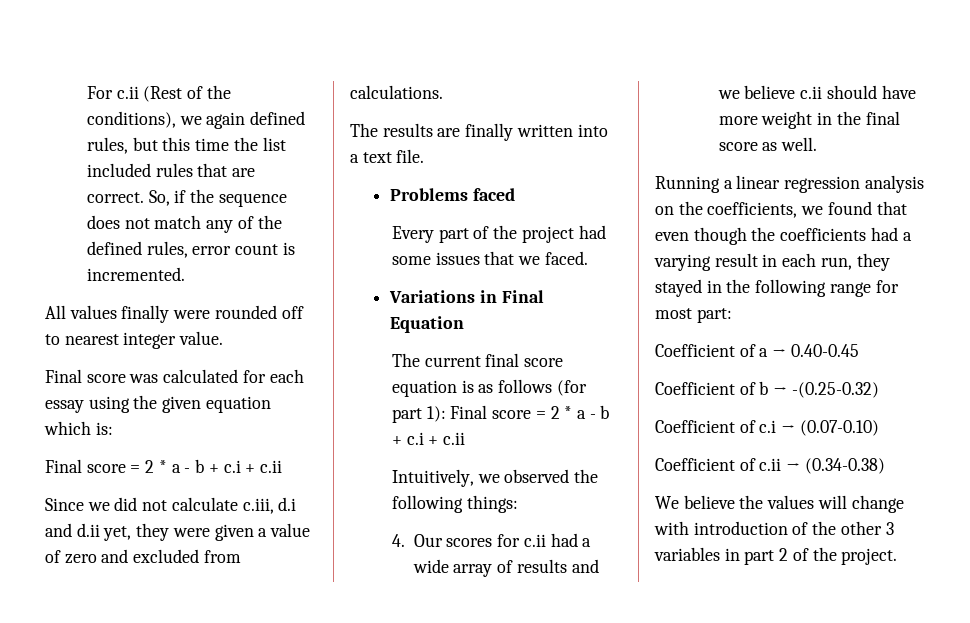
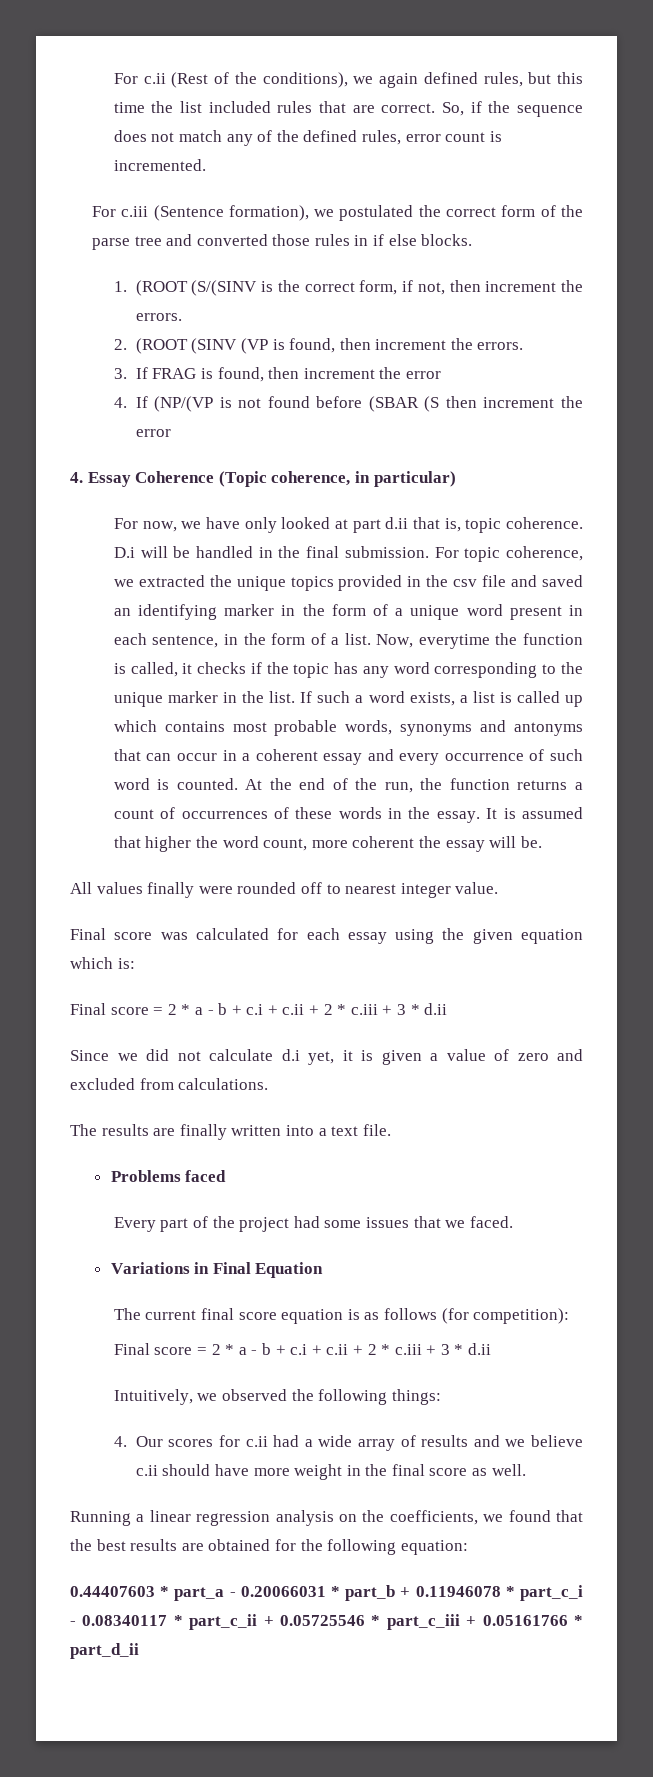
(185, 274) none -> [91,205,583,221] [91,234,473,250] [113,280,583,296] [135,313,182,321] [113,338,524,354] [113,367,441,382] [113,396,583,412] [135,429,171,437] [70,471,456,487] [113,517,583,533] [113,546,583,562] [113,575,583,591] [113,604,583,620] [113,633,583,649] [113,662,583,678] [113,691,583,707] [113,720,583,736] [113,749,583,765] [113,778,583,793] [113,807,583,823] [113,836,542,852] // For c.iii (Sentence formation), we postulated the correct form of the parse tree and converted those rules in if else blocks. // 1. (ROOT (S/(SINV is the correct form, if not, then increment the errors. // 2. (ROOT (SINV (VP is found, then increment the errors. // 3. If FRAG is found, then increment the error // 4. If (NP/(VP is not found before (SBAR (S then increment the error // 4. Essay Coherence (Topic coherence, in particular) // For now, we have only looked at part d.ii that is, topic coherence. D.i will be handled in the final submission. For topic coherence, we extracted the unique topics provided in the csv file and saved an identifying marker in the form of a unique word present in each sentence, in the form of a list. Now, everytime the function is called, it checks if the topic has any word corresponding to the unique marker in the list. If such a word exists, a list is called up which contains most probable words, synonyms and antonyms that can occur in a coherent essay and every occurrence of such word is counted. At the end of the run, the function returns a count of occurrences of these words in the essay. It is assumed that higher the word count, more coherent the essay will be.
(282, 466) none -> [309,1003,448,1015] + 2 * c.iii + 3 * d.ii
[242,497,297,514] [45,523,210,541] c.iii, d.i and d.ii yet, they were -> [281,1049,373,1065] d.i yet, it is
[391,406,446,423] part 1): -> [473,1308,570,1324] competition): //
(466, 438) none -> [352,1343,492,1355] + 2 * c.iii + 3 * d.ii
[655,227,912,245] [654,253,890,271] [655,279,899,297] [655,308,732,323] [655,344,859,357] [655,381,879,398] [655,420,879,436] [655,458,885,474] [655,495,904,513] [654,521,894,535] [654,547,898,565] even though the coefficients had a varying result in each run, they stayed in the following range for most part: // Coefficient of a → 0.40-0.45 // Coefficient of b → -(0.25-0.32) // Coefficient of c.i → (0.07-0.10) // Coefficient of c.ii → (0.34-0.38) // We believe the values will change with introduction of the other 3 variables in part 2 of the project. -> [70,1539,468,1555] [70,1585,583,1601] [70,1614,583,1630] [70,1643,139,1659] the best results are obtained for the following equation: // 0.44407603 * part_a - 0.20066031 * part_b + 0.11946078 * part_c_i - 0.08340117 * part_c_ii + 0.05725546 * part_c_iii + 0.05161766 * part_d_ii

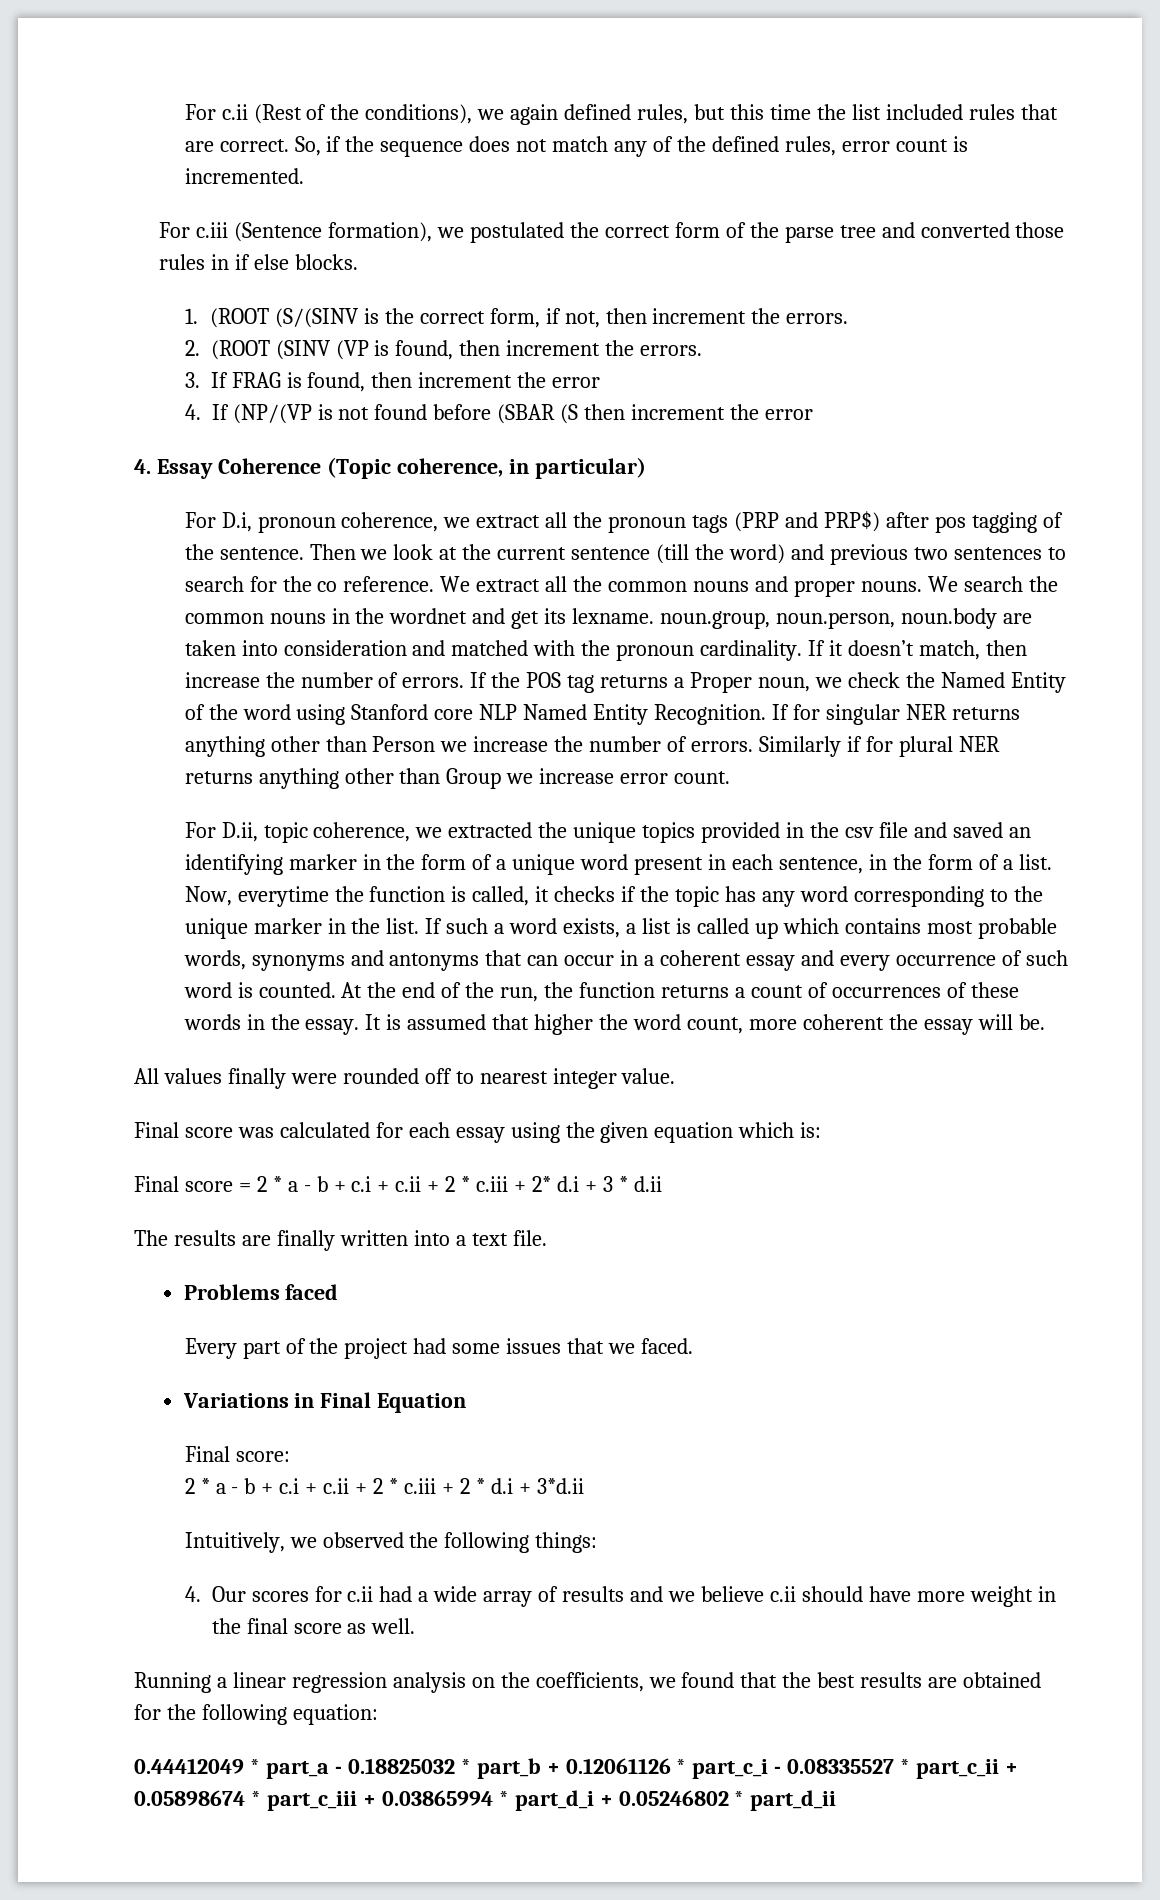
[142,517,583,533] [113,546,459,558] now, we have only looked at part d.ii that is, topic coherence. D.i will be handled in the final submission. For -> [221,511,1063,533] [184,544,1066,565] [184,576,1058,597] [184,608,1032,629] [184,640,1027,661] [184,672,1066,693] [184,704,1020,725] [184,736,1000,757] [184,768,731,789] [184,822,258,842] D.i, pronoun coherence, we extract all the pronoun tags (PRP and PRP$) after pos tagging of the sentence. Then we look at the current sentence (till the word) and previous two sentences to search for the co reference. We extract all the common nouns and proper nouns. We search the common nouns in the wordnet and get its lexname. noun.group, noun.person, noun.body are taken into consideration and matched with the pronoun cardinality. If it doesn’t match, then increase the number of errors. If the POS tag returns a Proper noun, we check the Named Entity of the word using Stanford core NLP Named Entity Recognition. If for singular NER returns anything other than Person we increase the number of errors. Similarly if for plural NER returns anything other than Group we increase error count. // For D.ii,
[397,1003,448,1015] [70,1049,583,1065] [70,1078,269,1090] 3 * d.ii // Since we did not calculate d.i yet, it is given a value of zero and excluded from calculations. -> [531,1176,662,1192] 2* d.i + 3 * d.ii
[113,1308,570,1324] [113,1343,208,1355] The current final score equation is as follows (for competition): // Final score = -> [184,1446,290,1462] Final score: //
[440,1343,492,1355] 3 * d.ii -> [459,1478,584,1494] 2 * d.i + 3*d.ii
[70,1586,155,1597] 0.44407603 -> [134,1758,244,1774] 0.44412049
[240,1586,326,1597] 0.20066031 -> [347,1758,455,1774] 0.18825032
[415,1586,501,1597] 0.11946078 -> [565,1758,671,1774] 0.12061126
[82,1615,168,1626] 0.08340117 -> [787,1759,895,1774] 0.08335527
[280,1615,365,1626] 0.05725546 -> [134,1790,245,1806] 0.05898674
[482,1615,568,1626] 0.05161766 -> [381,1790,729,1811] 0.03865994 * part_d_i + 0.05246802

